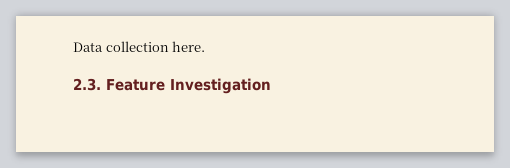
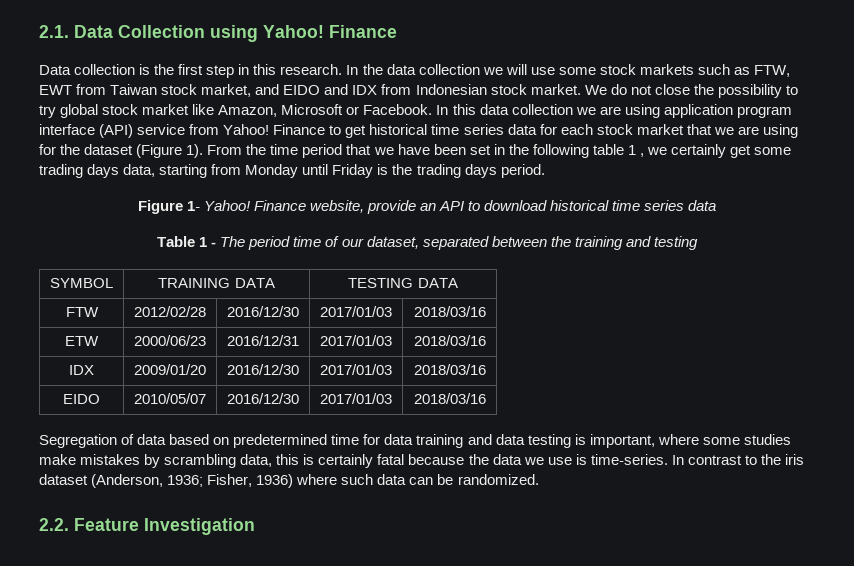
[73,41,206,52] [73,78,101,91] Data collection here. // 2.3. -> [39,25,397,42] [39,64,791,78] [39,84,798,98] [39,104,792,118] [39,124,798,138] [39,144,792,158] [39,164,545,178] [137,200,717,214] [157,236,698,250] [50,278,113,288] [158,278,275,288] [348,278,458,288] [65,307,99,317] [134,306,206,317] [227,306,299,317] [320,306,392,317] [413,306,486,317] [65,336,99,346] [134,335,206,346] [227,335,299,346] [320,335,392,346] [413,335,486,346] [69,365,94,375] [134,364,206,375] [227,364,299,375] [320,364,392,375] [413,364,486,375] [63,394,100,404] [134,393,206,404] [227,393,299,404] [320,393,392,404] [413,393,486,404] [39,434,791,448] [39,454,804,468] [39,474,539,488] [39,518,69,531] 2.1. Data Collection using Yahoo! Finance // Data collection is the first step in this research. In the data collection we will use some stock markets such as FTW, EWT from Taiwan stock market, and EIDO and IDX from Indonesian stock market. We do not close the possibility to try global stock market like Amazon, Microsoft or Facebook. In this data collection we are using application program interface (API) service from Yahoo! Finance to get historical time series data for each stock market that we are using for the dataset (Figure 1). From the time period that we have been set in the following table 1 , we certainly get some trading days data, starting from Monday until Friday is the trading days period. // Figure 1- Yahoo! Finance website, provide an API to download historical time series data // Table 1 - The period time of our dataset, separated between the training and testing // SYMBOL | TRAINING DATA | TESTING DATA // FTW | 2012/02/28 | 2016/12/30 | 2017/01/03 | 2018/03/16 // ETW | 2000/06/23 | 2016/12/31 | 2017/01/03 | 2018/03/16 // IDX | 2009/01/20 | 2016/12/30 | 2017/01/03 | 2018/03/16 // EIDO | 2010/05/07 | 2016/12/30 | 2017/01/03 | 2018/03/16 // Segregation of data based on predetermined time for data training and data testing is important, where some studies make mistakes by scrambling data, this is certainly fatal because the data we use is time-series. In contrast to the iris dataset (Anderson, 1936; Fisher, 1936) where such data can be randomized. // 2.2.

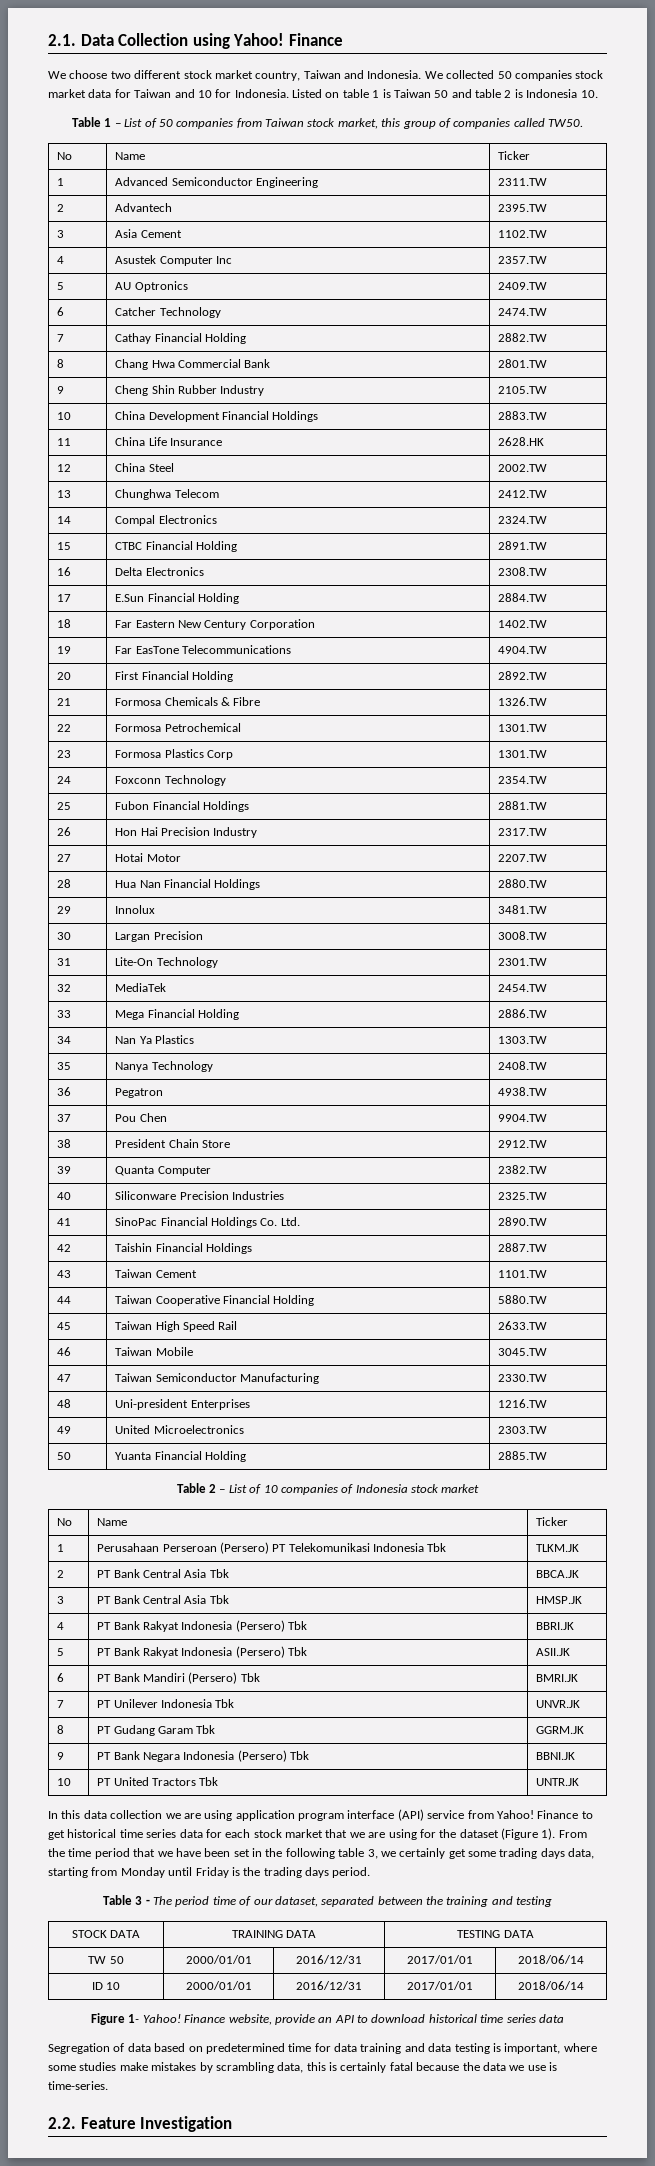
[39,64,791,78] [39,84,798,98] [39,104,433,118] Data collection is the first step in this research. In the data collection we will use some stock markets such as FTW, EWT from Taiwan stock market, and EIDO and IDX from Indonesian stock market. We do not close the possibility to try global stock market like Amazon, Microsoft or Facebook. -> [48,70,604,81] [48,89,598,98] [72,117,583,129] [57,152,73,160] [115,152,146,160] [498,151,531,160] [57,178,65,186] [115,177,318,188] [498,178,548,186] [57,204,65,212] [115,203,173,212] [498,204,548,212] [57,230,65,238] [115,229,182,238] [498,230,548,238] [57,256,65,264] [115,255,232,266] [498,256,548,264] [57,282,65,290] [115,281,188,292] [498,282,548,290] [57,307,65,316] [115,307,221,318] [498,308,548,316] [57,334,65,342] [115,333,246,344] [498,333,548,342] [57,359,65,368] [115,359,271,370] [498,359,548,368] [57,386,65,394] [115,385,265,396] [498,386,548,394] [57,412,72,420] [115,411,319,422] [498,411,548,420] [57,438,72,446] [115,437,222,446] [498,437,545,446] [57,464,72,472] [115,463,174,472] [498,464,548,472] [57,490,72,498] [115,489,219,500] [498,490,548,498] [57,516,72,524] [115,515,217,526] [498,516,548,524] [57,542,72,550] [115,541,237,552] [498,541,548,550] [57,567,72,576] [115,567,204,576] [498,567,548,576] [57,594,72,602] [115,593,239,604] [498,593,548,602] [57,619,72,628] [115,619,315,630] [498,620,548,628] [57,646,72,654] [115,645,291,654] [498,646,548,654] [57,672,72,680] [115,671,233,682] [498,671,548,680] [57,698,72,706] [115,697,261,706] [498,697,548,706] [57,724,72,732] [115,723,241,732] [498,724,548,732] [57,750,72,758] [115,749,233,760] [498,750,548,758] [57,776,72,784] [115,775,226,786] [498,776,548,784] [57,802,72,810] [115,801,249,812] [498,801,548,810] [57,827,72,836] [115,827,258,838] [498,828,548,836] [57,854,72,862] [115,853,181,862] [498,854,548,862] [57,879,72,888] [115,879,261,890] [498,879,548,888] [57,906,72,914] [115,905,156,914] [498,905,548,914] [57,932,72,940] [115,931,203,942] [498,931,548,940] [57,958,72,966] [115,957,218,968] [498,958,548,966] [57,984,72,992] [115,983,167,992] [498,984,548,992] [57,1010,72,1018] [115,1009,239,1020] [498,1009,548,1018] [57,1036,72,1044] [115,1035,194,1044] [498,1036,548,1044] [57,1062,72,1070] [115,1061,213,1072] [498,1061,548,1070] [57,1087,72,1096] [115,1088,164,1098] [498,1087,548,1096] [57,1114,72,1122] [115,1113,167,1122] [498,1114,548,1122] [57,1139,72,1148] [115,1139,230,1148] [498,1140,548,1148] [57,1166,72,1174] [115,1166,211,1176] [498,1165,548,1174] [57,1192,72,1200] [115,1191,284,1200] [498,1192,548,1200] [57,1218,72,1226] [115,1217,300,1228] [498,1217,548,1226] [57,1244,72,1252] [115,1243,252,1254] [498,1243,548,1252] [57,1270,72,1278] [115,1269,197,1278] [498,1270,548,1278] [57,1296,72,1304] [115,1295,315,1306] [498,1295,548,1304] [57,1322,72,1330] [115,1321,238,1332] [498,1321,548,1330] [57,1347,72,1356] [115,1347,193,1356] [498,1348,548,1356] [57,1374,72,1382] [115,1373,319,1384] [498,1374,548,1382] [57,1399,72,1408] [115,1399,250,1410] [498,1399,548,1408] [57,1426,72,1434] [115,1425,244,1434] [498,1426,548,1434] [57,1452,72,1460] [115,1451,246,1462] [498,1451,548,1460] [176,1483,480,1495] [57,1518,73,1526] [97,1518,128,1526] [536,1517,569,1526] [57,1544,65,1552] [97,1542,447,1554] [536,1544,580,1552] [57,1570,65,1578] [97,1569,229,1578] [536,1570,580,1578] [57,1596,65,1604] [97,1595,229,1604] [536,1596,583,1604] [57,1622,65,1630] [97,1620,308,1632] [536,1622,575,1630] [57,1648,65,1656] [97,1646,308,1658] [536,1648,571,1656] [57,1673,65,1682] [97,1672,260,1684] [536,1674,579,1682] [57,1700,65,1708] [97,1699,235,1708] [536,1700,581,1708] [57,1725,65,1734] [97,1725,216,1736] [536,1726,585,1734] [57,1752,65,1760] [97,1750,310,1762] [536,1752,576,1760] [57,1778,72,1786] [97,1777,219,1786] [536,1778,580,1786] We choose two different stock market country, Taiwan and Indonesia. We collected 50 companies stock market data for Taiwan and 10 for Indonesia. Listed on table 1 is Taiwan 50 and table 2 is Indonesia 10. // Table 1 – List of 50 companies from Taiwan stock market, this group of companies called TW50. // No | Name | Ticker // 1 | Advanced Semiconductor Engineering | 2311.TW // 2 | Advantech | 2395.TW // 3 | Asia Cement | 1102.TW // 4 | Asustek Computer Inc | 2357.TW // 5 | AU Optronics | 2409.TW // 6 | Catcher Technology | 2474.TW // 7 | Cathay Financial Holding | 2882.TW // 8 | Chang Hwa Commercial Bank | 2801.TW // 9 | Cheng Shin Rubber Industry | 2105.TW // 10 | China Development Financial Holdings | 2883.TW // 11 | China Life Insurance | 2628.HK // 12 | China Steel | 2002.TW // 13 | Chunghwa Telecom | 2412.TW // 14 | Compal Electronics | 2324.TW // 15 | CTBC Financial Holding | 2891.TW // 16 | Delta Electronics | 2308.TW // 17 | E.Sun Financial Holding | 2884.TW // 18 | Far Eastern New Century Corporation | 1402.TW // 19 | Far EasTone Telecommunications | 4904.TW // 20 | First Financial Holding | 2892.TW // 21 | Formosa Chemicals & Fibre | 1326.TW // 22 | Formosa Petrochemical | 1301.TW // 23 | Formosa Plastics Corp | 1301.TW // 24 | Foxconn Technology | 2354.TW // 25 | Fubon Financial Holdings | 2881.TW // 26 | Hon Hai Precision Industry | 2317.TW // 27 | Hotai Motor | 2207.TW // 28 | Hua Nan Financial Holdings | 2880.TW // 29 | Innolux | 3481.TW // 30 | Largan Precision | 3008.TW // 31 | Lite-On Technology | 2301.TW // 32 | MediaTek | 2454.TW // 33 | Mega Financial Holding | 2886.TW // 34 | Nan Ya Plastics | 1303.TW // 35 | Nanya Technology | 2408.TW // 36 | Pegatron | 4938.TW // 37 | Pou Chen | 9904.TW // 38 | President Chain Store | 2912.TW // 39 | Quanta Computer | 2382.TW // 40 | Siliconware Precision Industries | 2325.TW // 41 | SinoPac Financial Holdings Co. Ltd. | 2890.TW // 42 | Taishin Financial Holdings | 2887.TW // 43 | Taiwan Cement | 1101.TW // 44 | Taiwan Cooperative Financial Holding | 5880.TW // 45 | Taiwan High Speed Rail | 2633.TW // 46 | Taiwan Mobile | 3045.TW // 47 | Taiwan Semiconductor Manufacturing | 2330.TW // 48 | Uni-president Enterprises | 1216.TW // 49 | United Microelectronics | 2303.TW // 50 | Yuanta Financial Holding | 2885.TW // Table 2 – List of 10 companies of Indonesia stock market // No | Name | Ticker // 1 | Perusahaan Perseroan (Persero) PT Telekomunikasi Indonesia Tbk | TLKM.JK // 2 | PT Bank Central Asia Tbk | BBCA.JK // 3 | PT Bank Central Asia Tbk | HMSP.JK // 4 | PT Bank Rakyat Indonesia (Persero) Tbk | BBRI.JK // 5 | PT Bank Rakyat Indonesia (Persero) Tbk | ASII.JK // 6 | PT Bank Mandiri (Persero) Tbk | BMRI.JK // 7 | PT Unilever Indonesia Tbk | UNVR.JK // 8 | PT Gudang Garam Tbk | GGRM.JK // 9 | PT Bank Negara Indonesia (Persero) Tbk | BBNI.JK // 10 | PT United Tractors Tbk | UNTR.JK //
[627,145,644,157] 1 , -> [367,1849,378,1859] 3,
(545, 171) none -> [102,1895,553,1907] [71,1930,141,1938] [231,1930,317,1938] [457,1930,534,1938] [88,1956,124,1964] [185,1955,252,1964] [296,1955,362,1964] [407,1955,473,1964] [518,1955,584,1964] [91,1982,121,1990] [185,1981,252,1990] [296,1981,362,1990] [407,1981,473,1990] [518,1981,584,1990] // Table 3 - The period time of our dataset, separated between the training and testing // STOCK DATA | TRAINING DATA | TESTING DATA // TW 50 | 2000/01/01 | 2016/12/31 | 2017/01/01 | 2018/06/14 // ID 10 | 2000/01/01 | 2016/12/31 | 2017/01/01 | 2018/06/14
[157,236,698,250] [50,278,113,288] [158,278,275,288] [348,278,458,288] [65,307,99,317] [134,306,206,317] [227,306,299,317] [320,306,392,317] [413,306,486,317] [65,336,99,346] [134,335,206,346] [227,335,299,346] [320,335,392,346] [413,335,486,346] [69,365,94,375] [134,364,206,375] [227,364,299,375] [320,364,392,375] [413,364,486,375] [63,394,100,404] [134,393,206,404] [227,393,299,404] [320,393,392,404] [413,393,486,404] // Table 1 - The period time of our dataset, separated between the training and testing // SYMBOL | TRAINING DATA | TESTING DATA // FTW | 2012/02/28 | 2016/12/30 | 2017/01/03 | 2018/03/16 // ETW | 2000/06/23 | 2016/12/31 | 2017/01/03 | 2018/03/16 // IDX | 2009/01/20 | 2016/12/30 | 2017/01/03 | 2018/03/16 // EIDO | 2010/05/07 | 2016/12/30 | 2017/01/03 | 2018/03/16 -> (564, 2018) none
[671,454,804,465] [39,474,539,488] In contrast to the iris dataset (Anderson, 1936; Fisher, 1936) where such data can be randomized. -> (108, 2085) none

